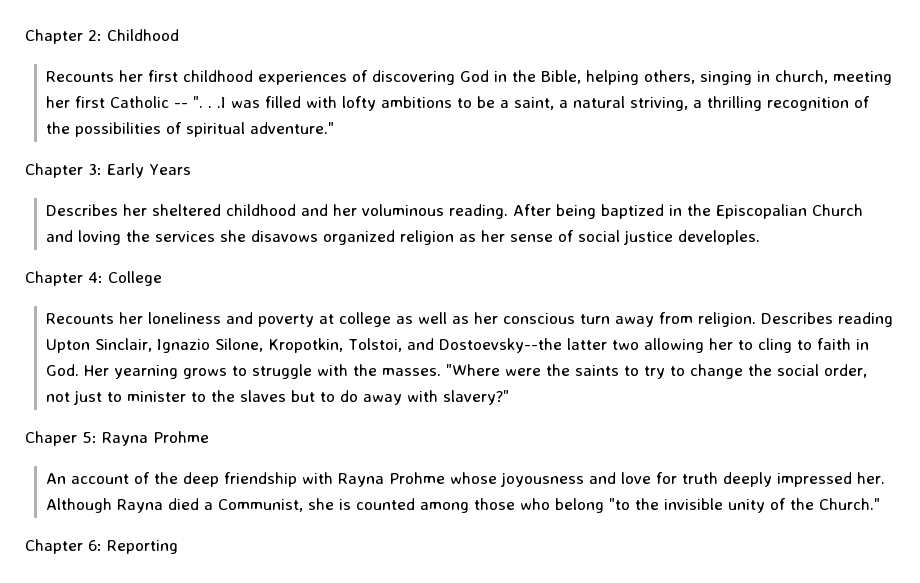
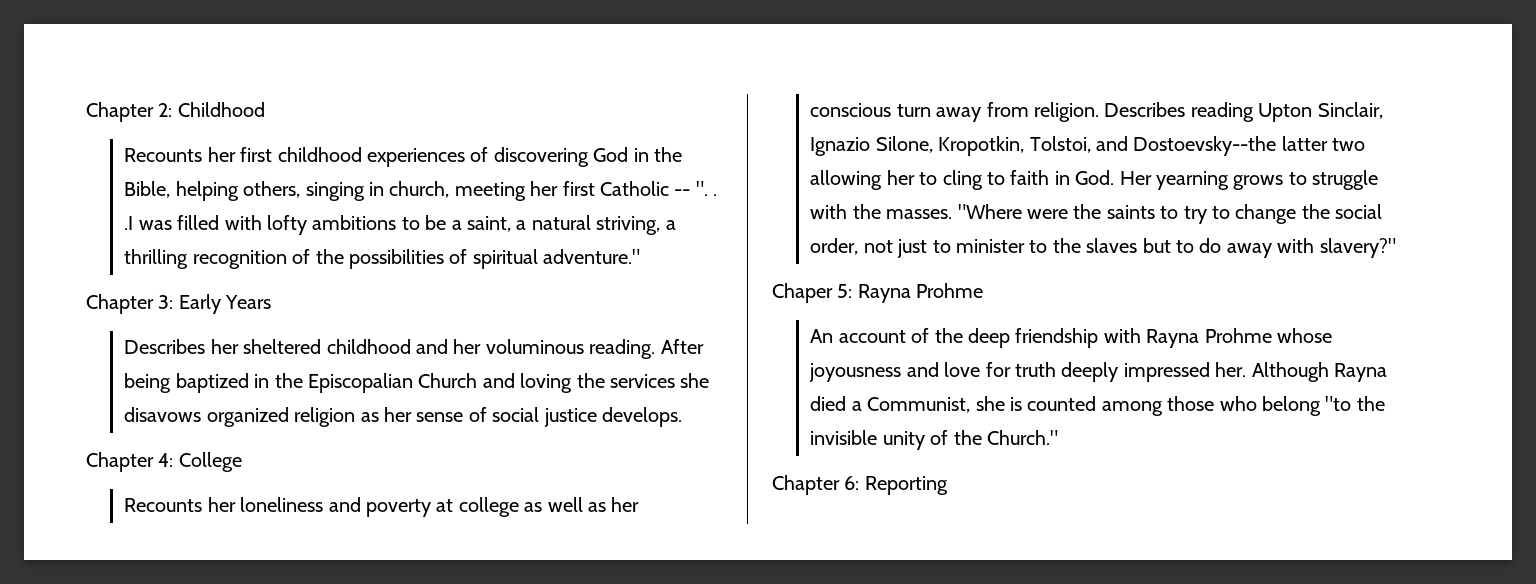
[678,230,761,245] developles. -> [602,407,683,427] develops.

